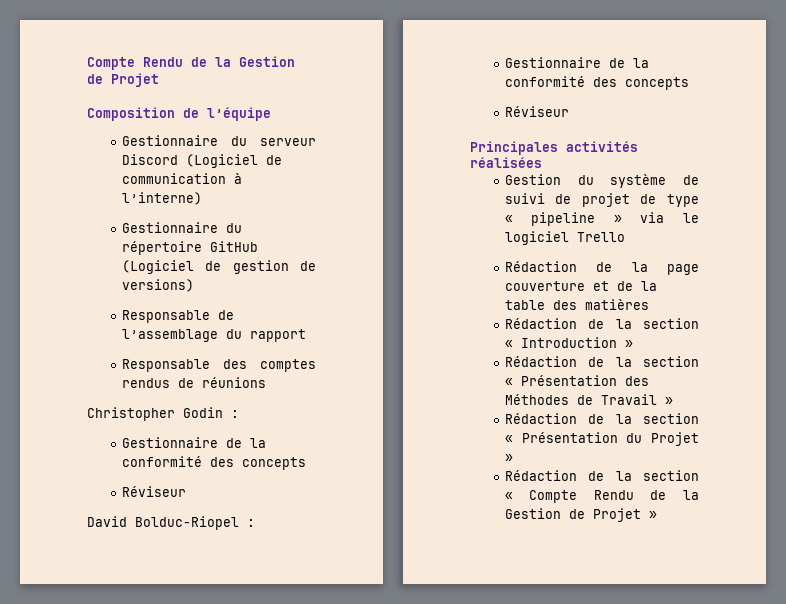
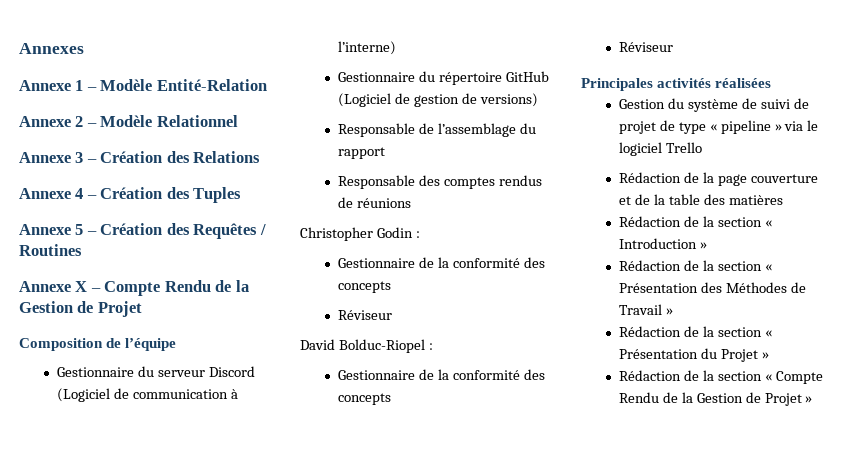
(87, 63) none -> [19,43,84,54] [19,79,267,91] [19,115,238,127] [19,151,261,163] [19,187,242,203] [19,223,266,239] [19,244,82,256] [19,281,101,292] Annexes // Annexe 1 – Modèle Entité-Relation // Annexe 2 – Modèle Relationnel // Annexe 3 – Création des Relations // Annexe 4 – Création des Tuples // Annexe 5 – Création des Requêtes / Routines // Annexe X –

